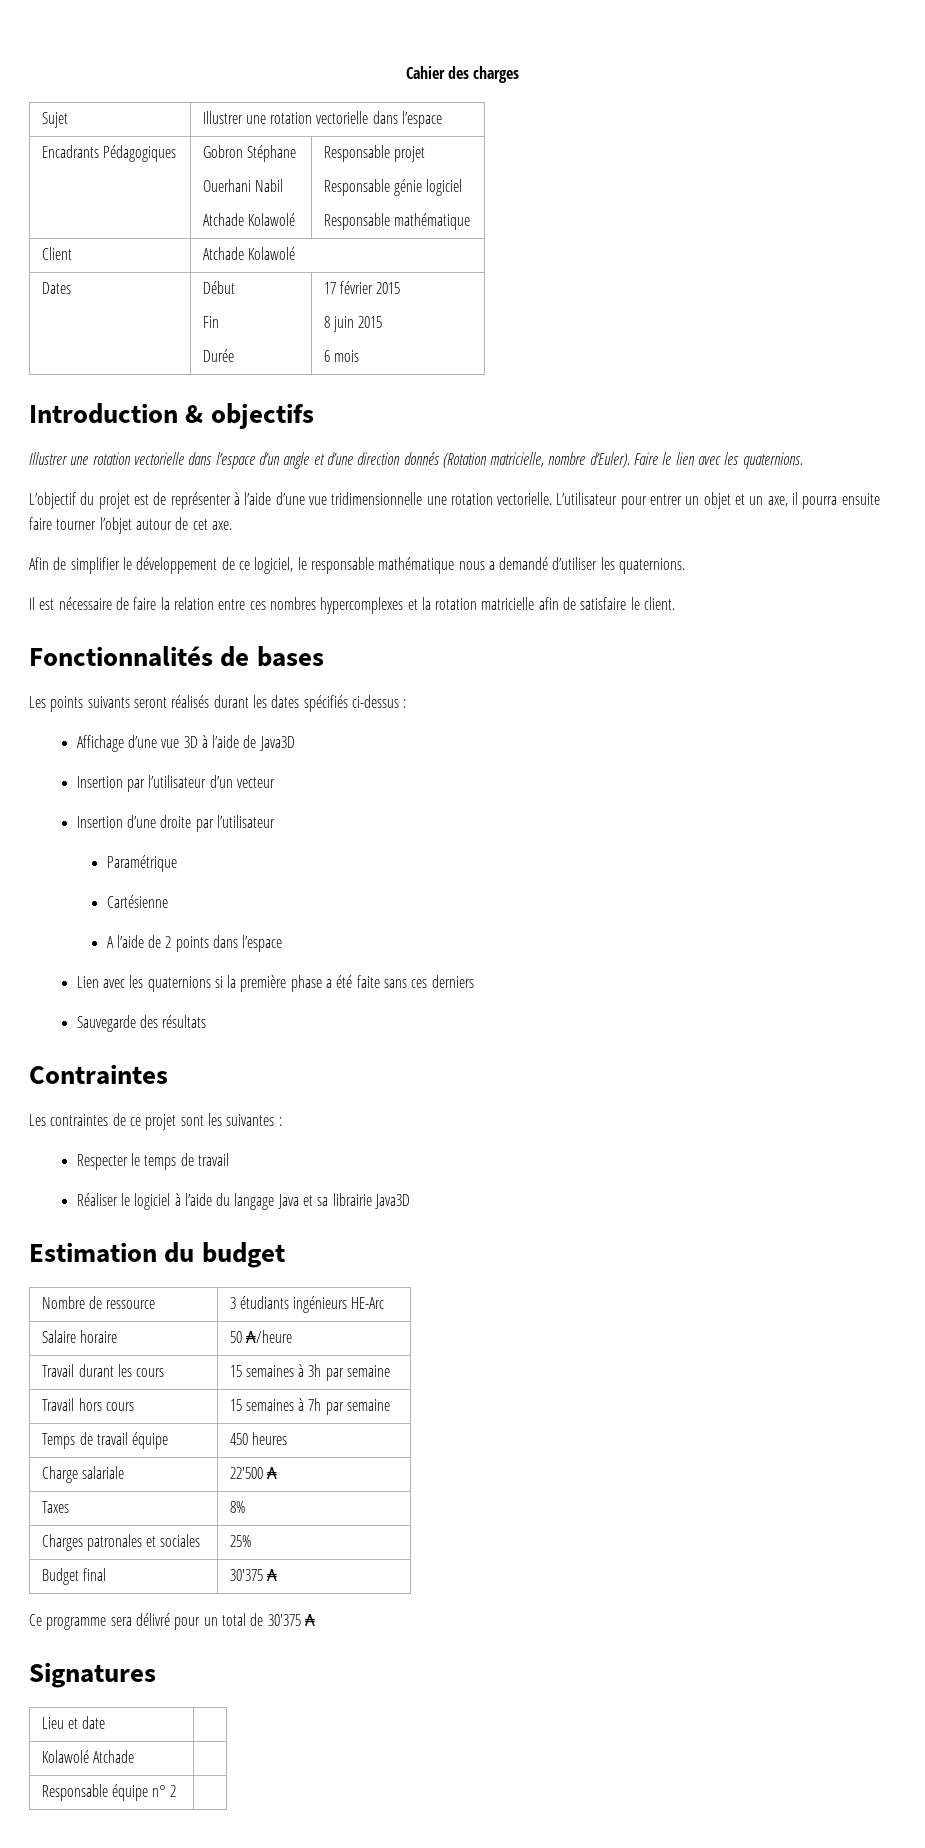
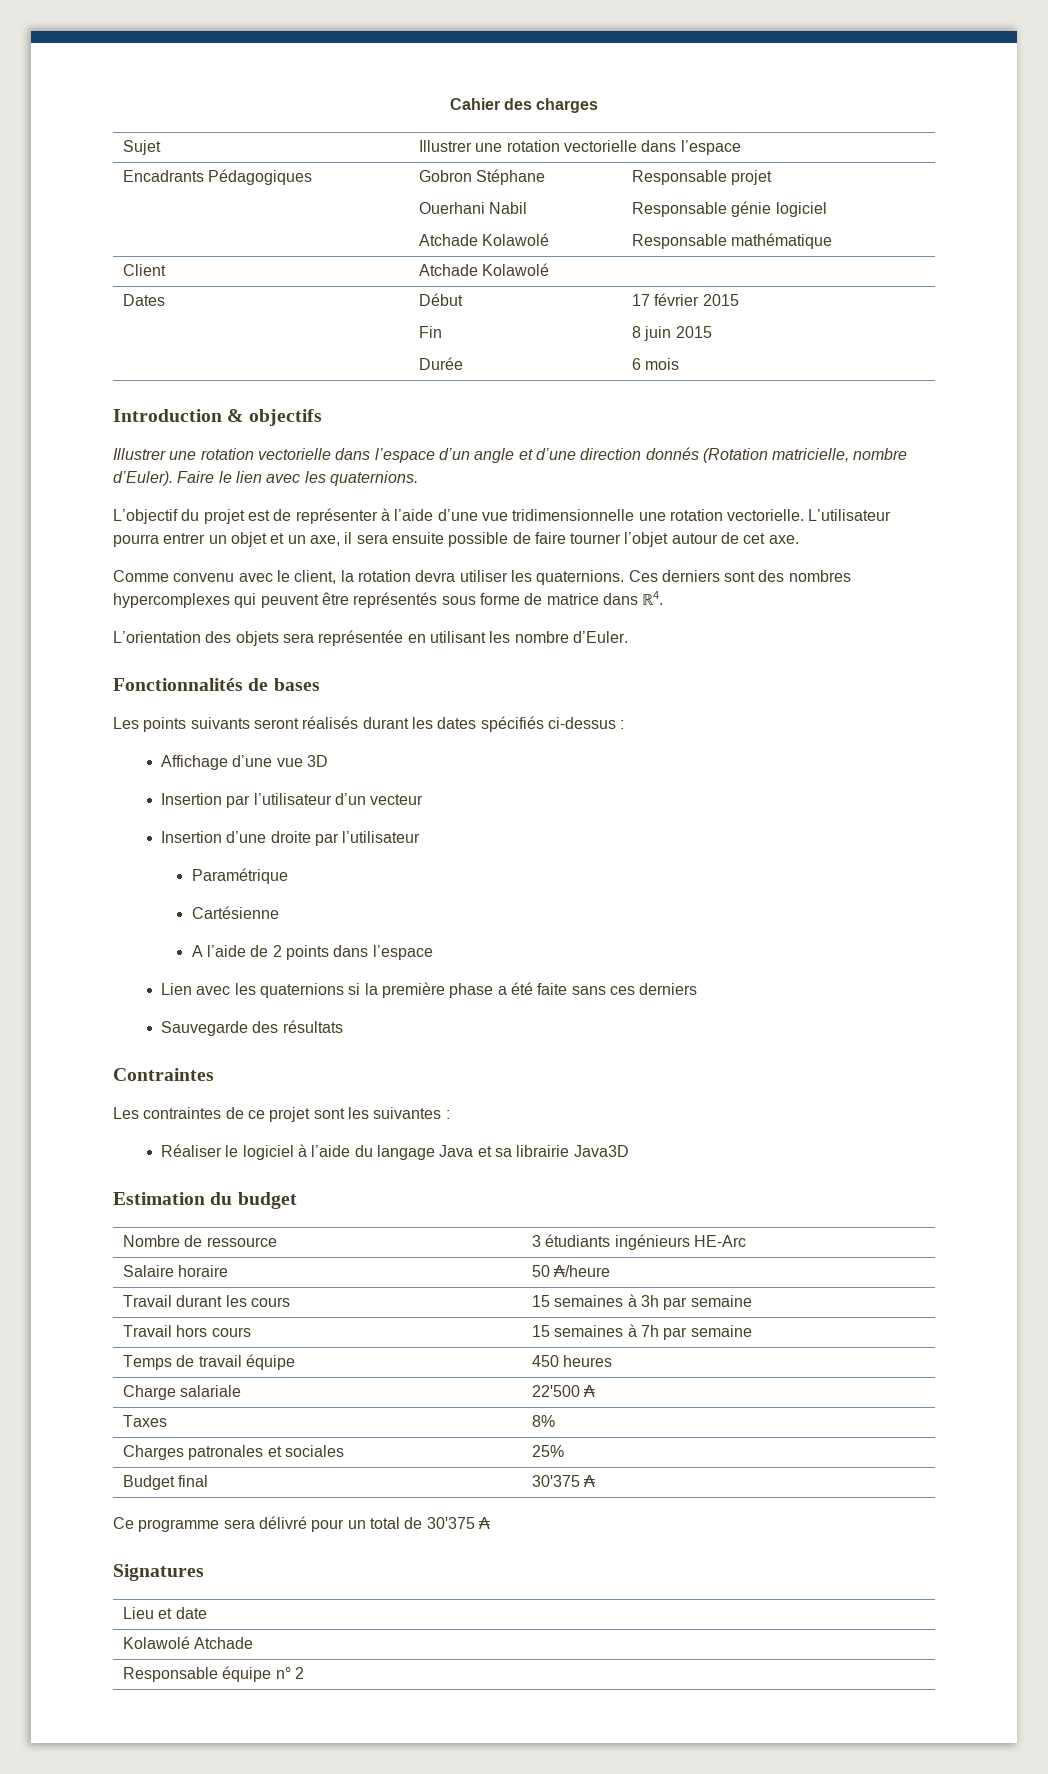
[620,496,647,509] pour -> [113,534,159,547] pourra
[802,493,880,509] pourra ensuite -> [356,532,531,547] sera ensuite possible de
[29,557,686,574] [29,597,676,614] Afin de simplifier le développement de ce logiciel, le responsable mathématique nous a demandé d’utiliser les quaternions. // Il est nécessaire de faire la relation entre ces nombres hypercomplexes et la rotation matricielle afin de satisfaire le client. -> [113,570,851,585] [113,591,664,608] [113,630,628,646] Comme convenu avec le client, la rotation devra utiliser les quaternions. Ces derniers sont des nombres hypercomplexes qui peuvent être représentés sous forme de matrice dans ℝ4. // L’orientation des objets sera représentée en utilisant les nombre d’Euler.
[201,735,295,751] à l’aide de Java3D -> (329, 761) none
[76,1153,229,1170] // Respecter le temps de travail -> (450, 1114) none

